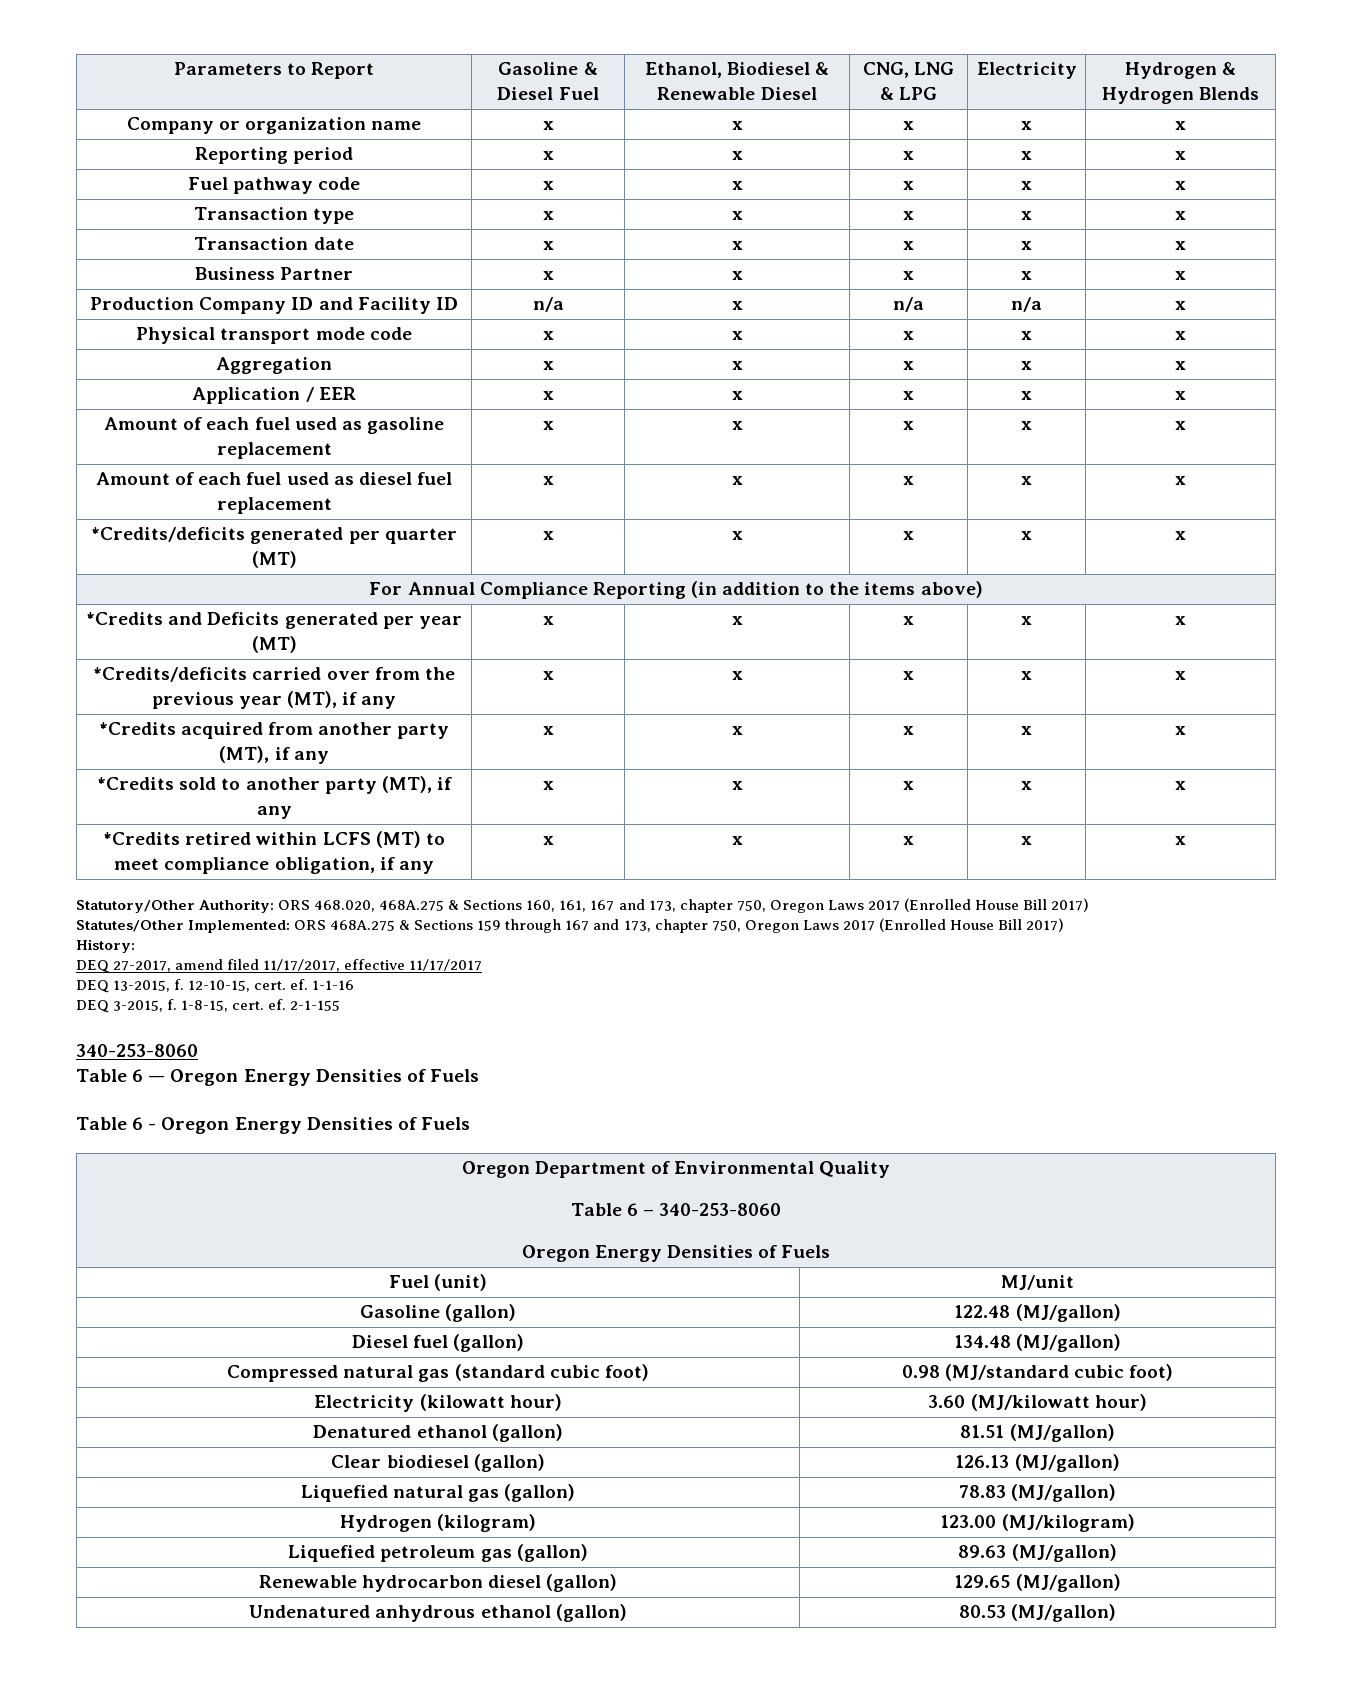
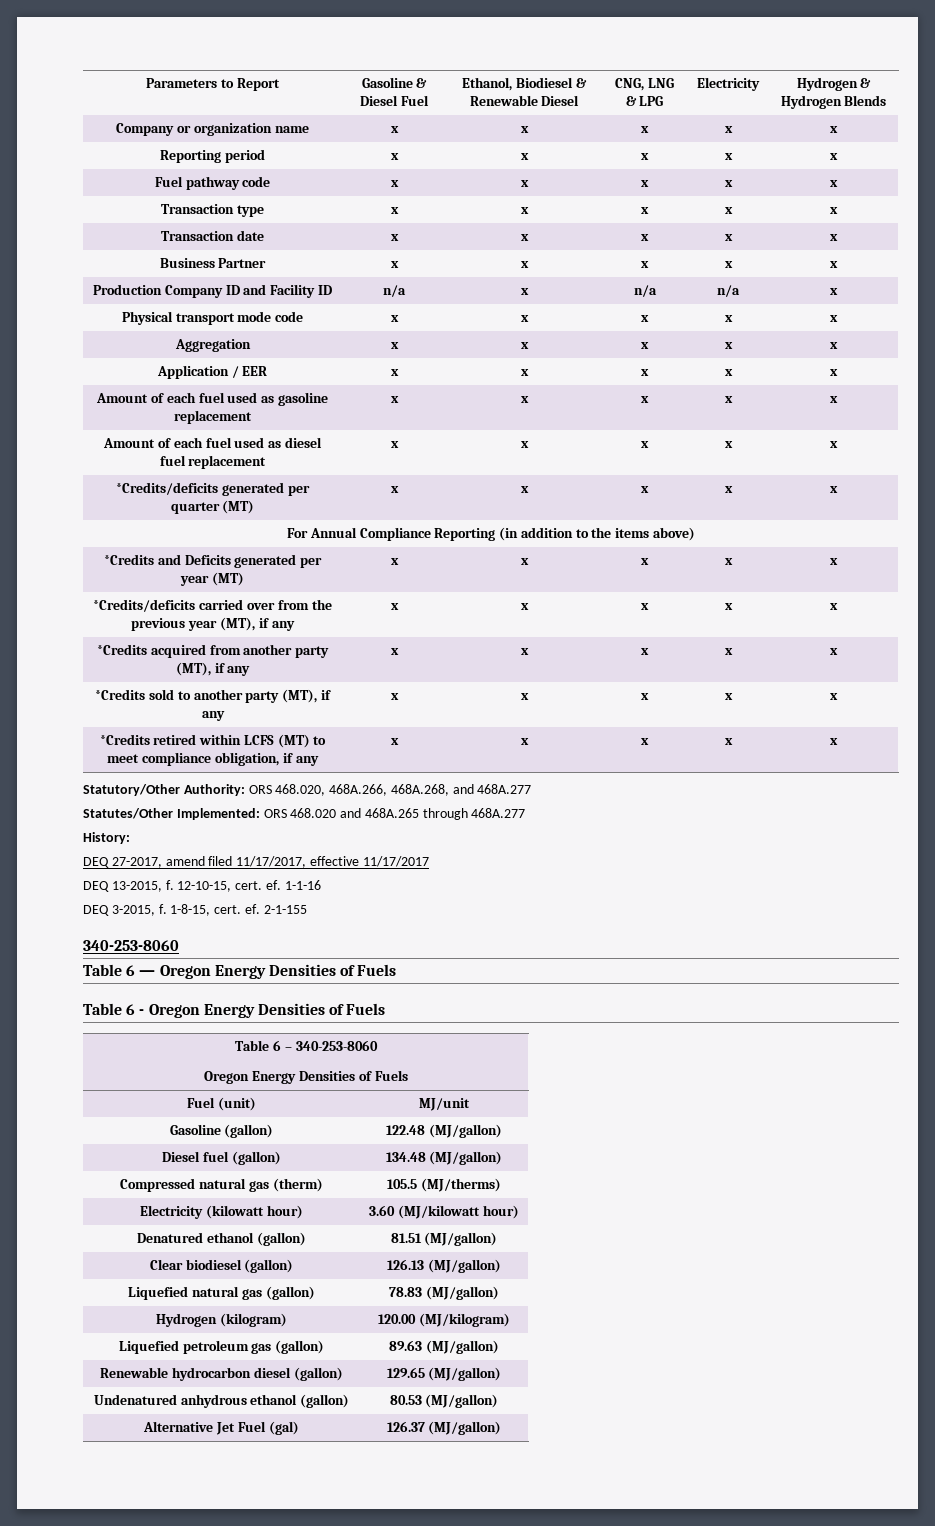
[379,898,1089,913] [76,918,1064,933] 468A.275 & Sections 160, 161, 167 and 173, chapter 750, Oregon Laws 2017 (Enrolled House Bill 2017) // Statutes/Other Implemented: ORS 468A.275 & Sections 159 through 167 and 173, chapter 750, Oregon Laws 2017 (Enrolled House Bill 2017) -> [329,784,532,796] [83,808,526,820] 468A.266, 468A.268, and 468A.277 // Statutes/Other Implemented: ORS 468.020 and 468A.265 through 468A.277
[461,1161,891,1178] Oregon Department of Environmental Quality // -> (386, 1009) none
[454,1364,649,1381] [901,1364,1174,1381] (standard cubic foot) | 0.98 (MJ/standard cubic foot) -> [272,1178,323,1192] [387,1178,501,1192] (therm) | 105.5 (MJ/therms)
[940,1515,997,1528] 123.00 -> [378,1314,417,1324] 120.00
(1117, 1613) none -> [143,1421,299,1435] [386,1421,502,1435] // Alternative Jet Fuel (gal) | 126.37 (MJ/gallon)

